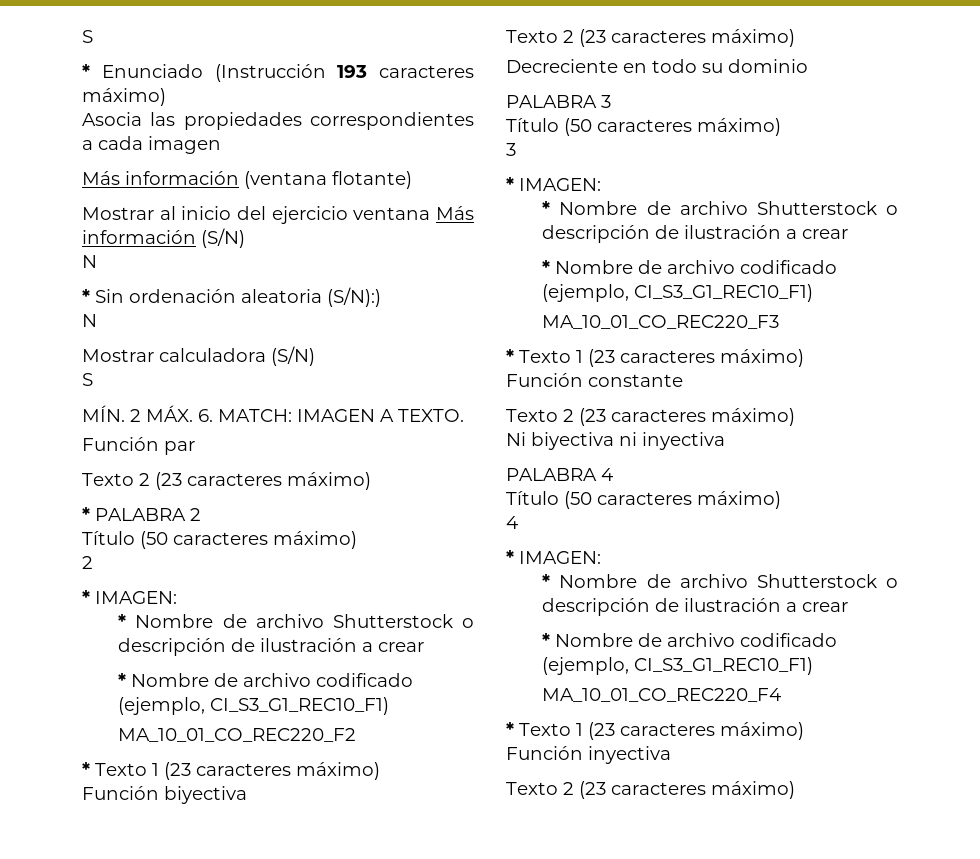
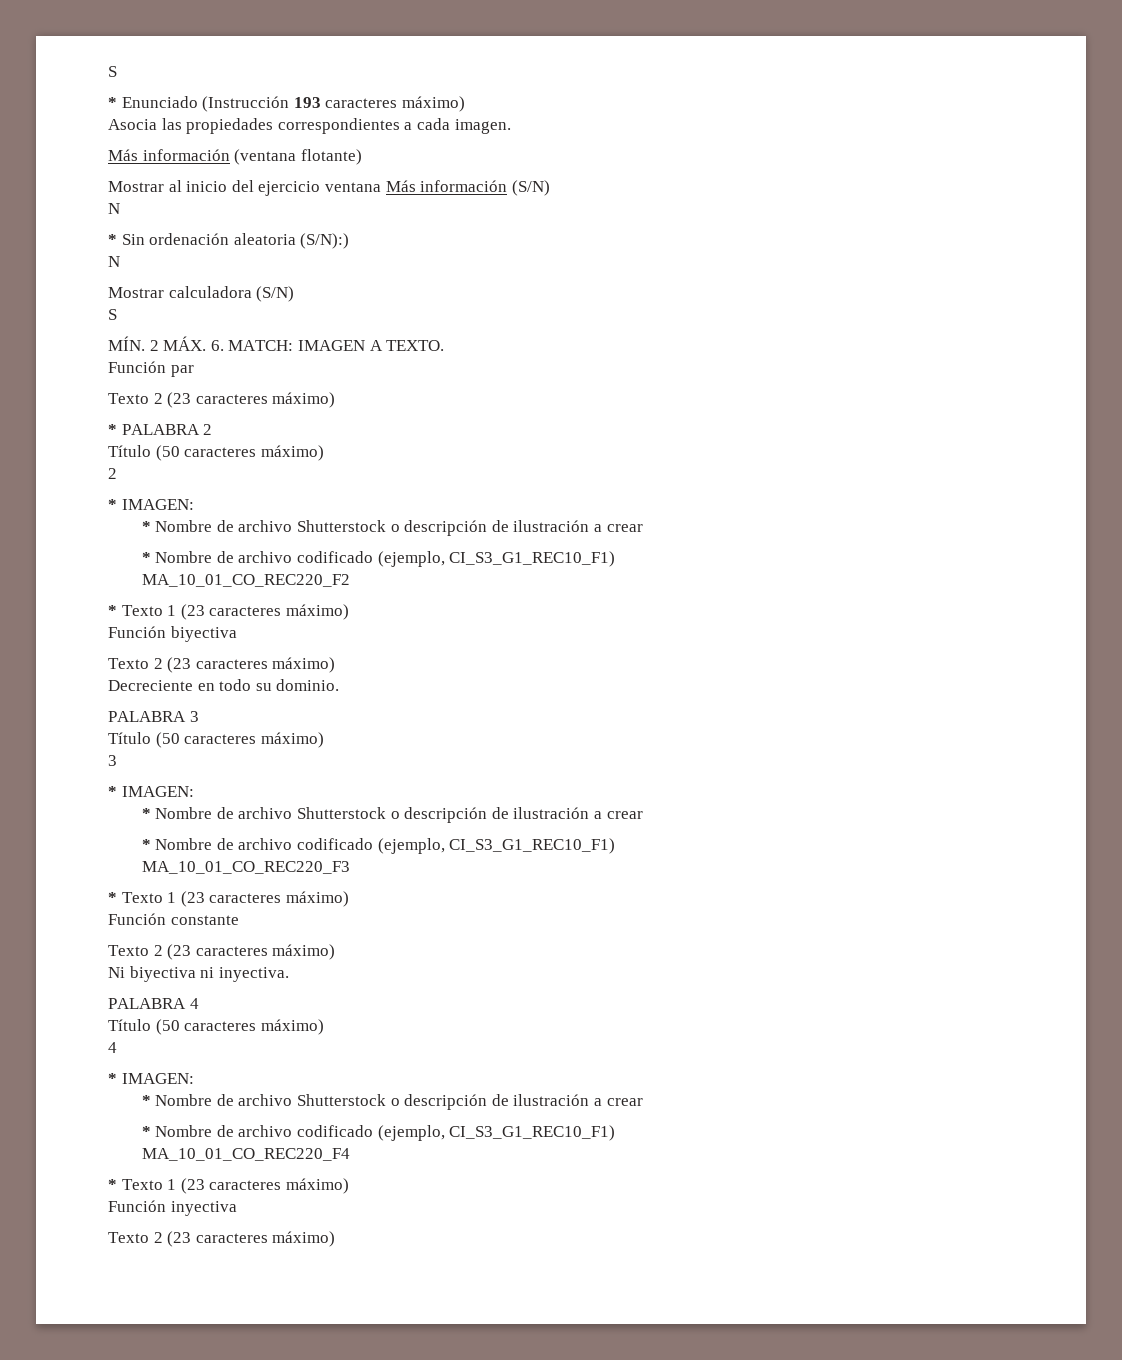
[148,136,221,154] imagen -> [454,119,511,134] imagen.
[728,59,808,73] dominio -> [276,679,340,691] dominio.
[642,432,725,450] inyectiva -> [218,967,289,982] inyectiva.

